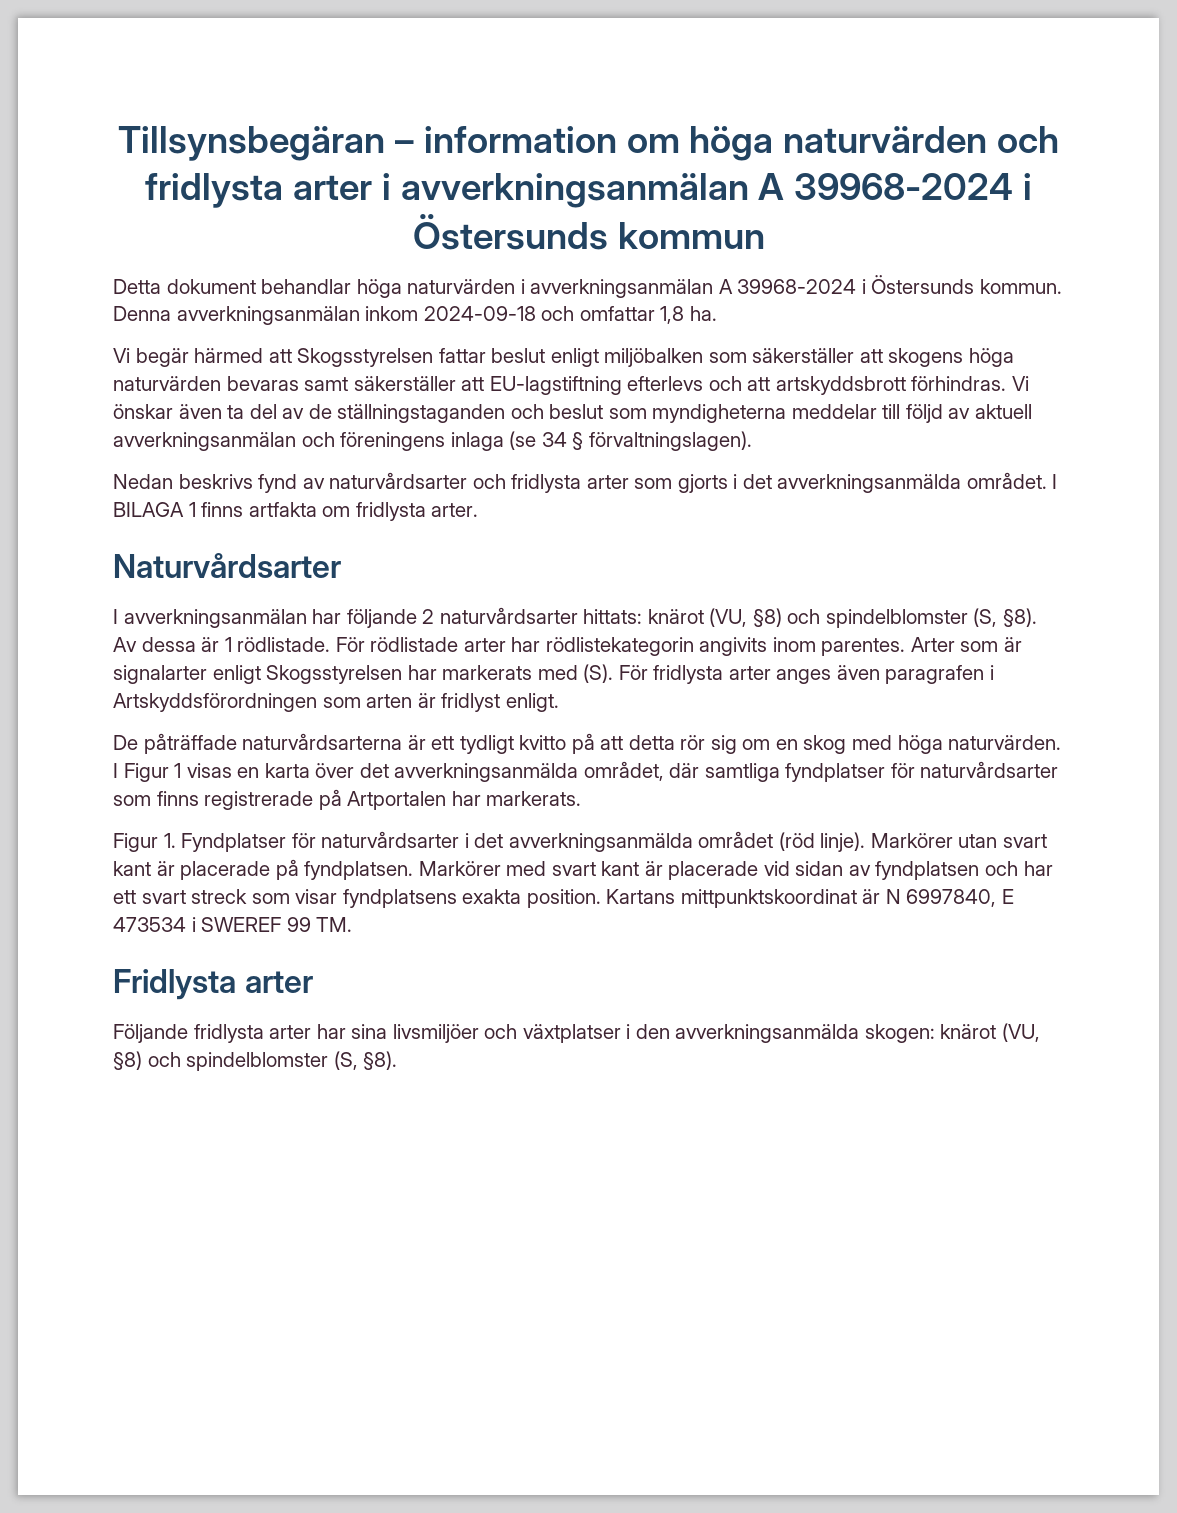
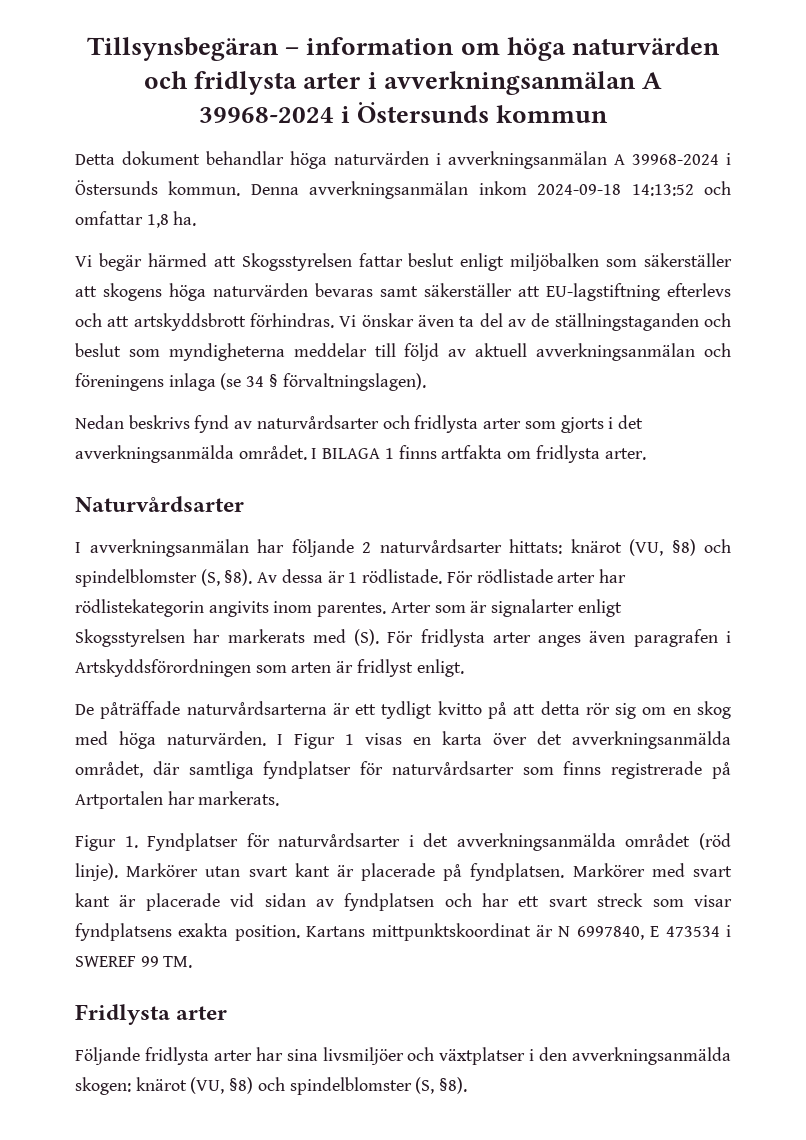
(536, 313) none -> [631,184,694,196] 14:13:52

